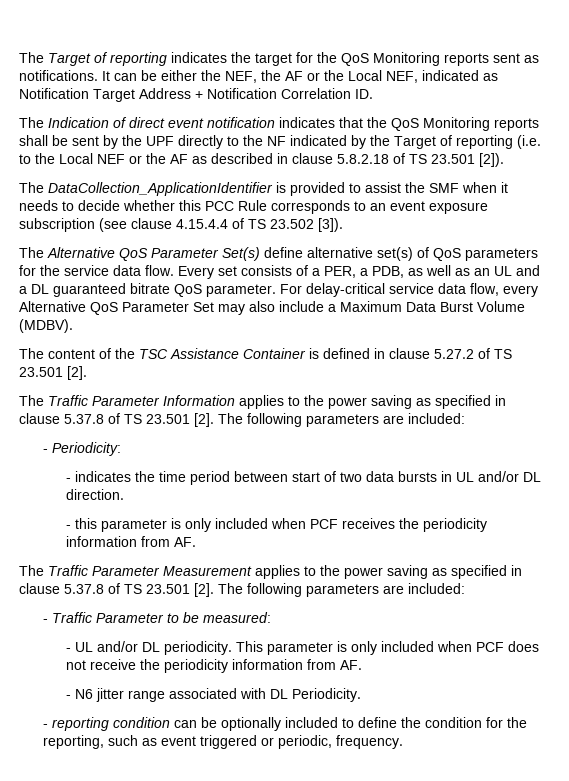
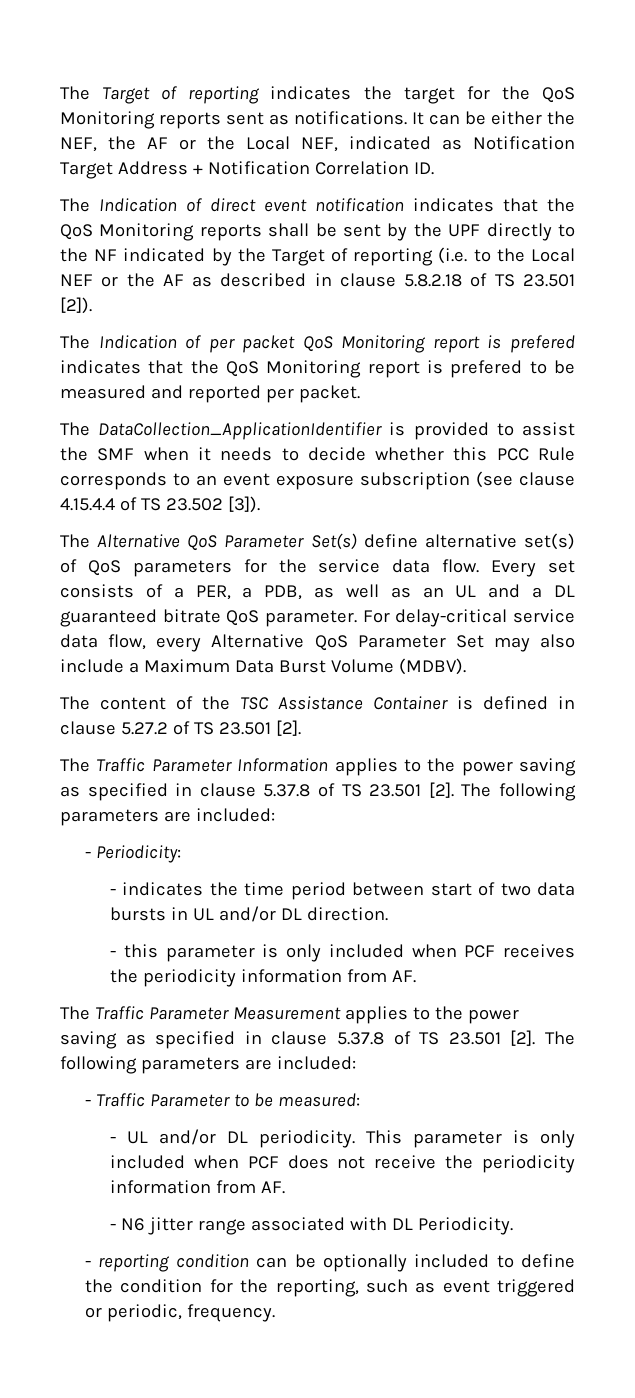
(504, 160) none -> [60,335,575,353] [60,360,575,378] [60,385,360,403] // The Indication of per packet QoS Monitoring report is prefered indicates that the QoS Monitoring report is prefered to be measured and reported per packet.

